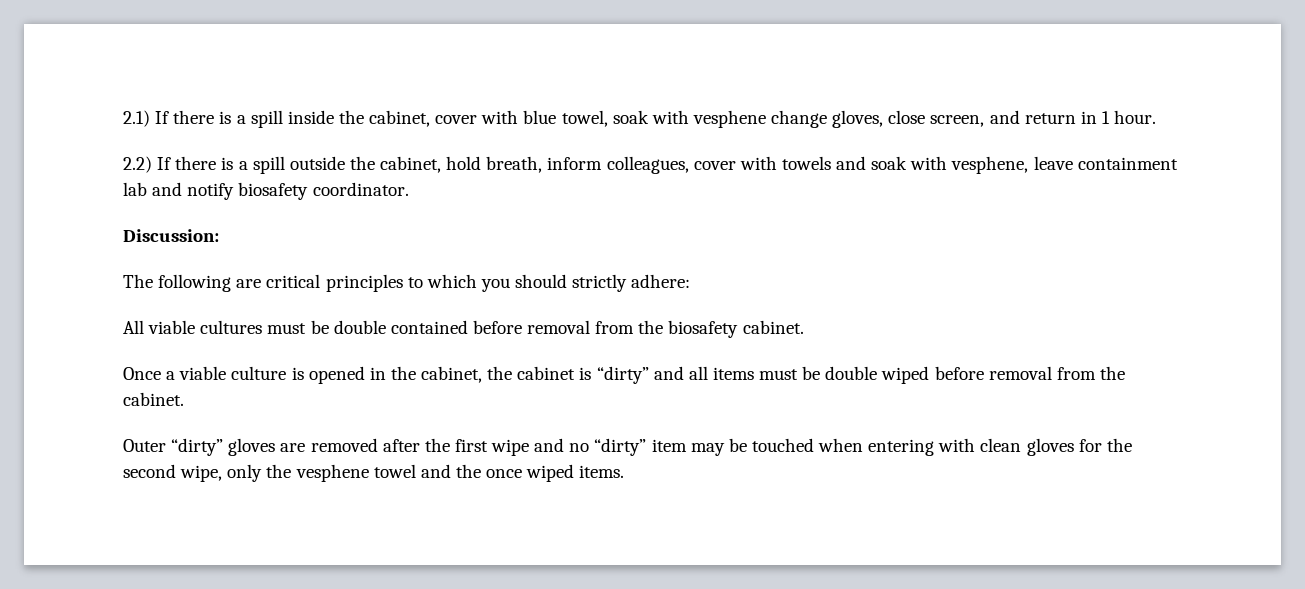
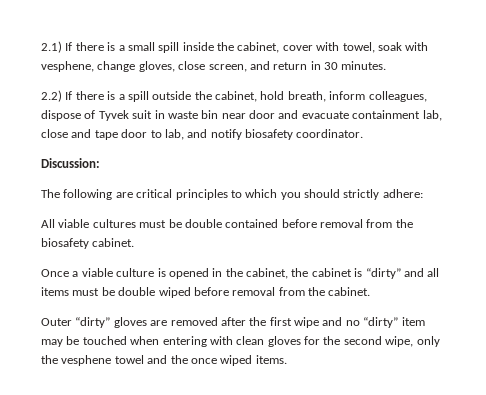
(246, 119) none -> [127,42,155,51] small
[523,110,557,124] blue -> (340, 46) none
[692,110,766,128] vesphene -> [41,61,94,72] vesphene,
[1101,110,1157,124] 1 hour. -> [324,61,387,70] 30 minutes.
[693,156,1178,174] [123,182,147,196] cover with towels and soak with vesphene, leave containment lab -> [41,110,442,121] [41,129,184,140] dispose of Tyvek suit in waste bin near door and evacuate containment lab, close and tape door to lab,

